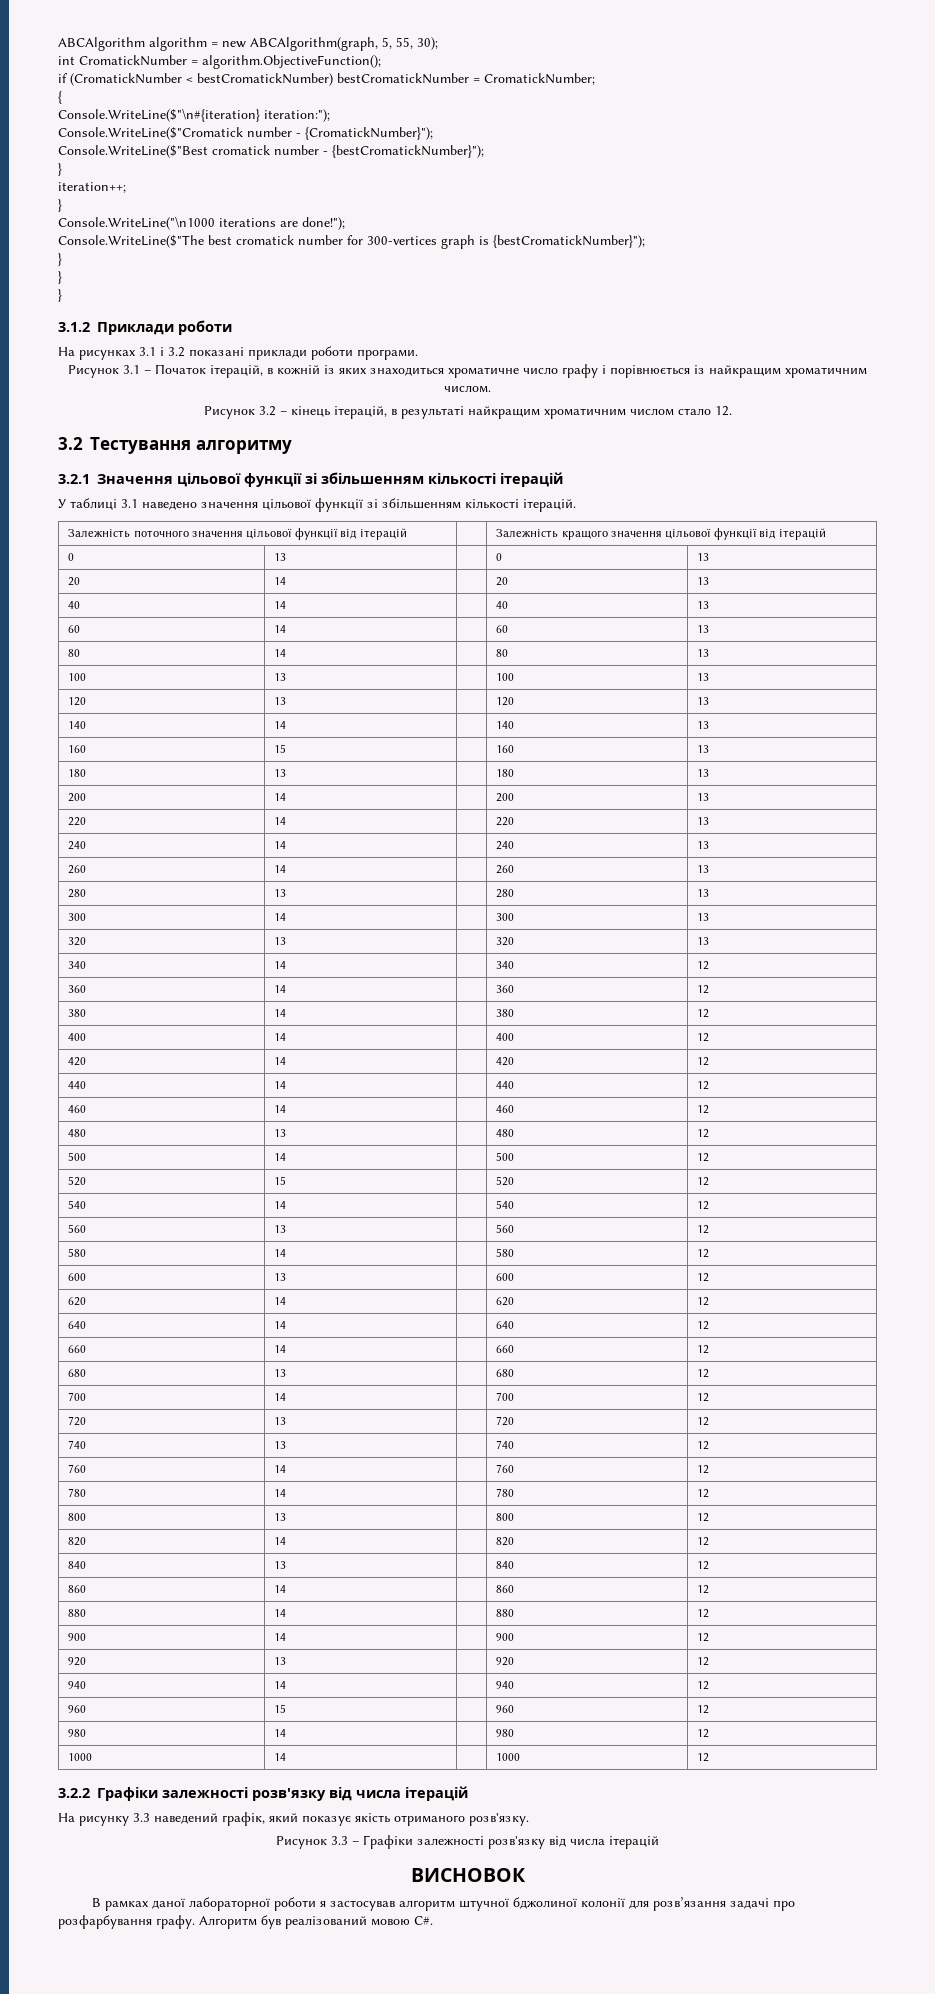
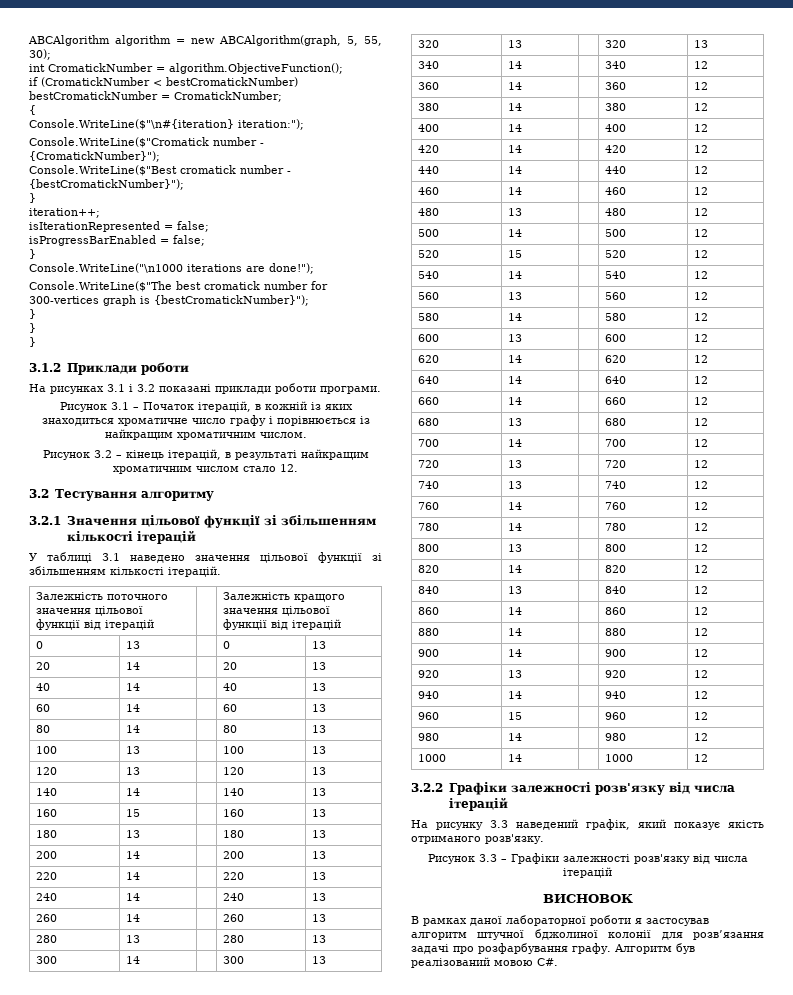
(126, 187) none -> [29,221,209,232] [29,235,205,246] // isIterationRepresented = false; // isProgressBarEnabled = false;

